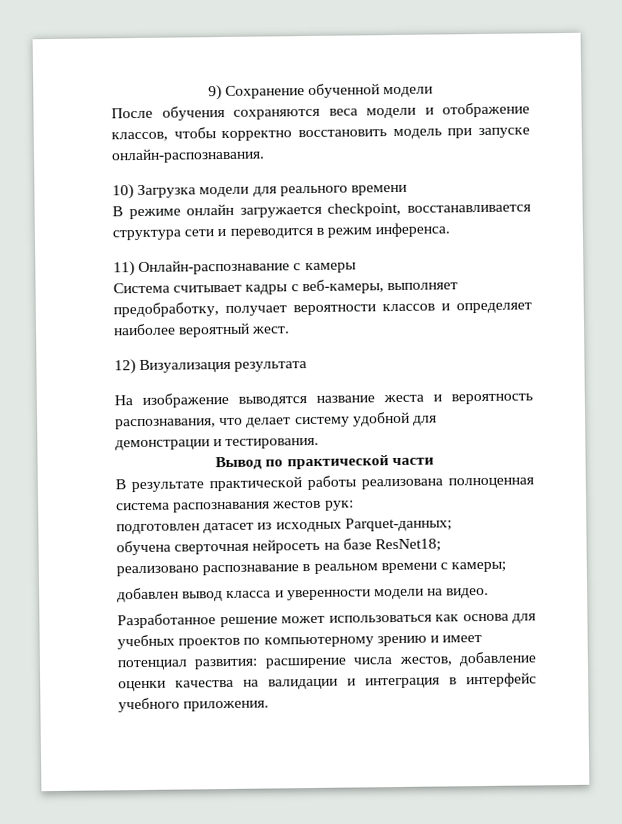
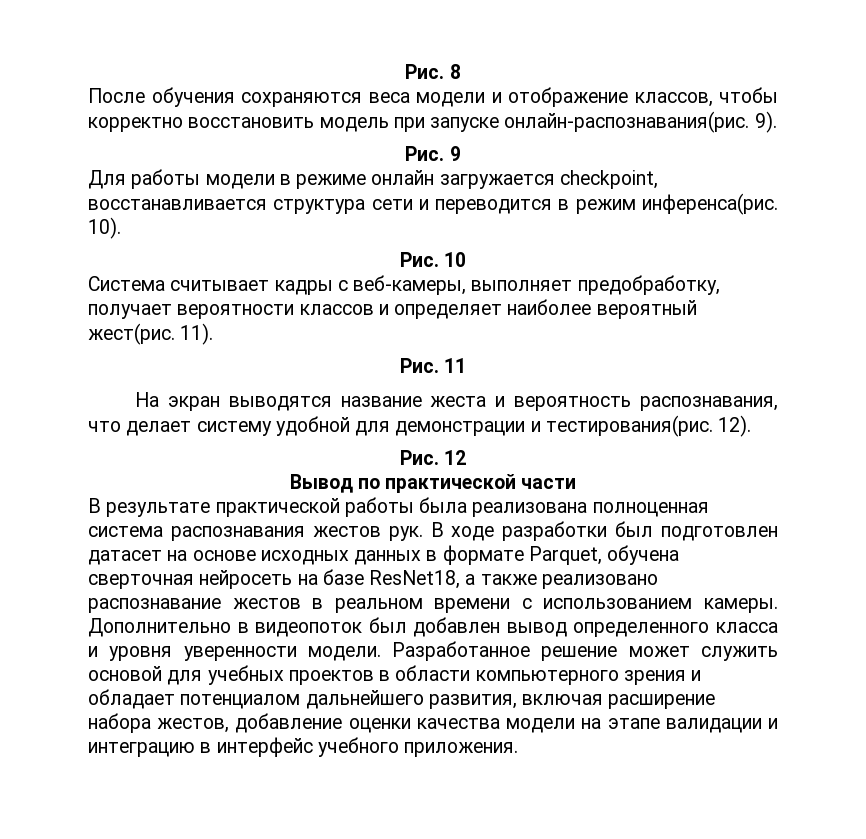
[207,83,434,101] 9) Сохранение обученной модели -> [405,64,461,79] Рис. 8
[111,147,265,164] [112,184,407,200] [112,206,123,217] онлайн-распознавания. // 10) Загрузка модели для реального времени // В -> [504,111,777,133] [405,146,461,161] [88,169,291,189] онлайн-распознавания(рис. 9). // Рис. 9 // Для работы модели в
[375,222,451,238] [113,259,357,277] инференса. // 11) Онлайн-распознавание с камеры -> [642,193,778,215] [88,217,121,239] [399,252,467,267] инференса(рис. 10). // Рис. 10
[251,326,291,334] [114,358,308,375] жест. // 12) Визуализация результата -> [88,323,214,345] [399,358,467,373] жест(рис. 11). // Рис. 11
[142,392,229,408] изображение -> [167,396,220,411] экран
[225,437,320,450] тестирования. -> [545,415,752,437] [399,450,467,465] тестирования(рис. 12). // Рис. 12
(357, 483) none -> [419,497,468,513] была
[324,500,354,511] [116,517,452,535] рук: // подготовлен датасет из исходных Parquet-данных; // -> [388,521,778,541] [88,545,602,565] рук. В ходе разработки был подготовлен датасет на основе исходных данных в формате Parquet,
[374,538,441,553] ResNet18; // -> [369,570,537,589] ResNet18, а также
(300, 570) none -> [232,598,301,609] жестов
[451,561,507,573] камеры; // -> [543,598,778,613] [88,617,407,637] использованием камеры. Дополнительно в видеопоток был
(224, 596) none -> [573,622,710,637] определенного
[286,587,490,601] [117,613,536,629] [117,634,483,650] [117,657,393,671] уверенности модели на видео. // Разработанное решение может использоваться как основа для учебных проектов по компьютерному зрению и имеет потенциал развития: расширение числа -> [109,641,778,661] [88,665,702,685] [88,689,716,709] [88,713,151,733] уровня уверенности модели. Разработанное решение может служить основой для учебных проектов в области компьютерного зрения и обладает потенциалом дальнейшего развития, включая расширение набора
[243,679,259,687] на -> [506,718,660,733] модели на этапе
[365,677,440,689] интеграция -> [88,742,195,757] интеграцию

